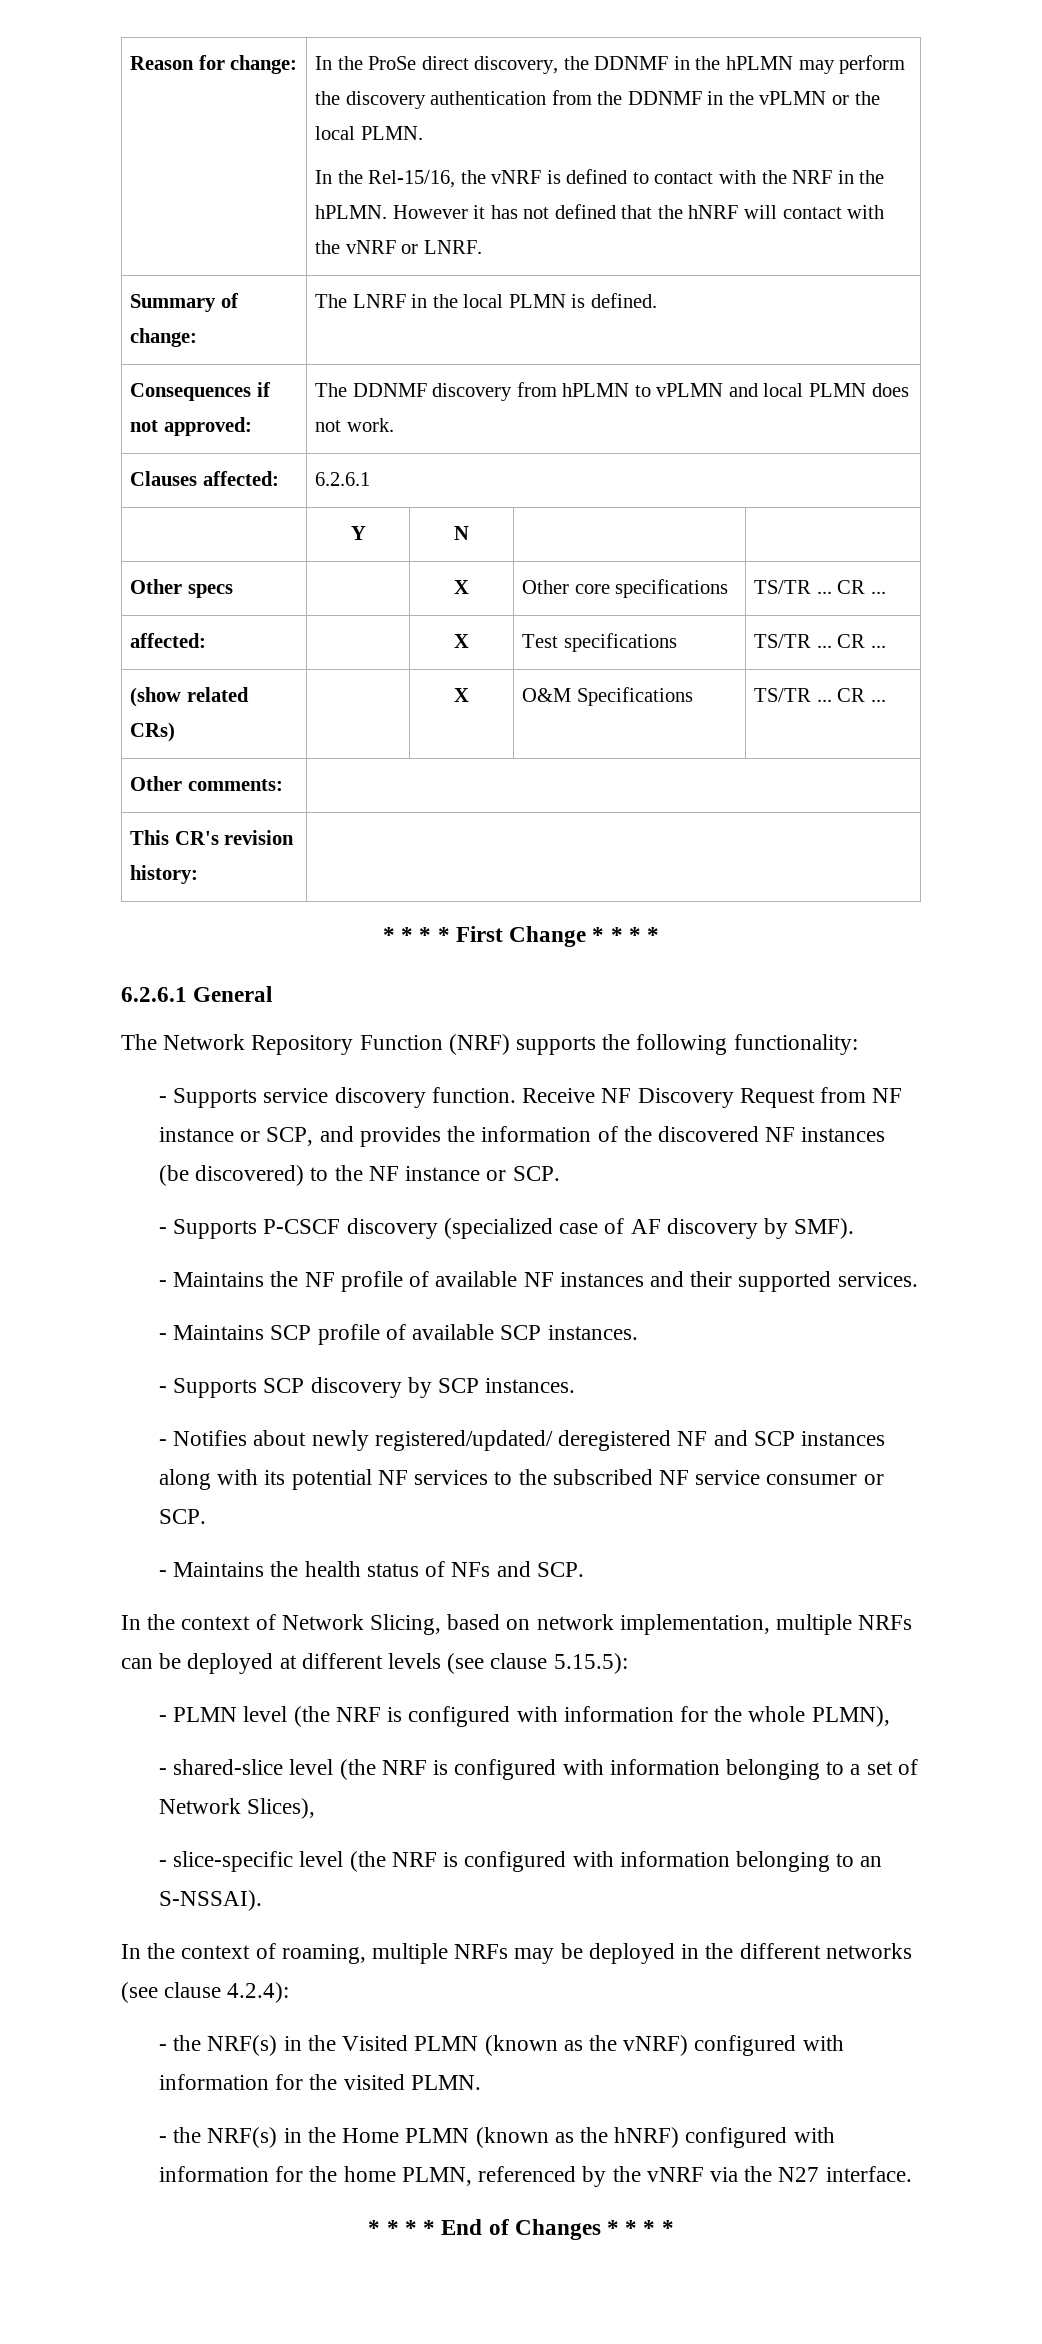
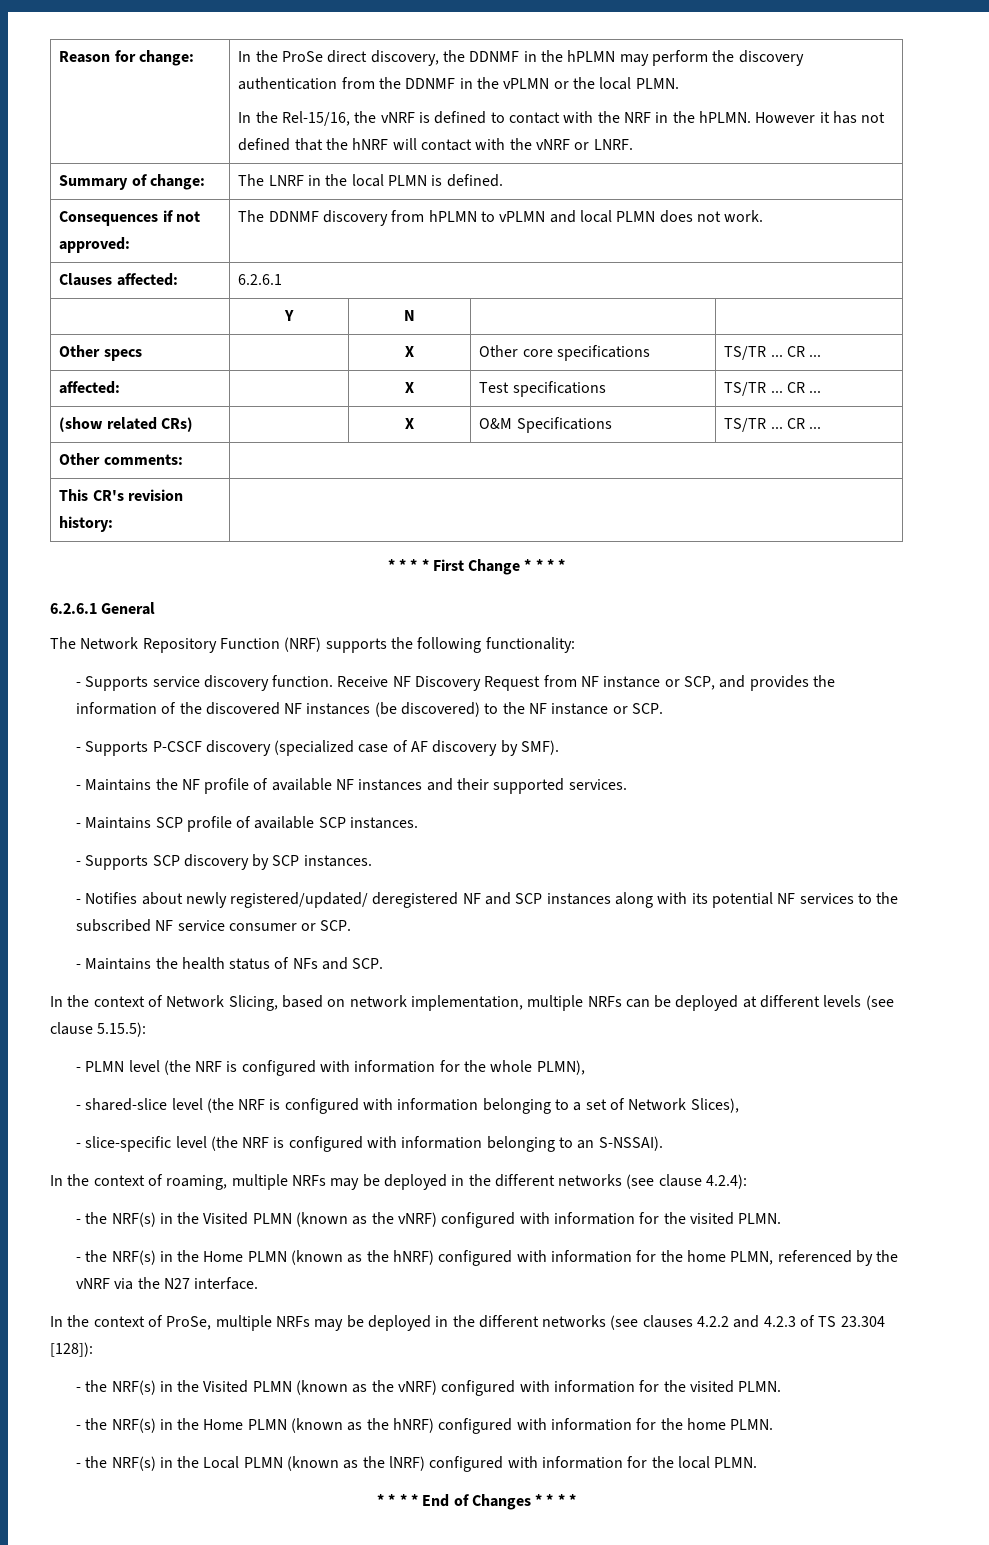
(912, 2174) none -> [50,1315,885,1331] [50,1342,93,1357] [75,1380,782,1396] [75,1418,774,1434] [75,1456,758,1472] // In the context of ProSe, multiple NRFs may be deployed in the different networks (see clauses 4.2.2 and 4.2.3 of TS 23.304 [128]): // - the NRF(s) in the Visited PLMN (known as the vNRF) configured with information for the visited PLMN. // - the NRF(s) in the Home PLMN (known as the hNRF) configured with information for the home PLMN. // - the NRF(s) in the Local PLMN (known as the lNRF) configured with information for the local PLMN.

